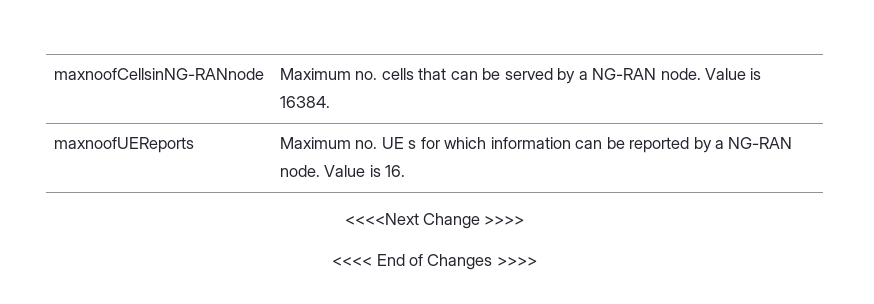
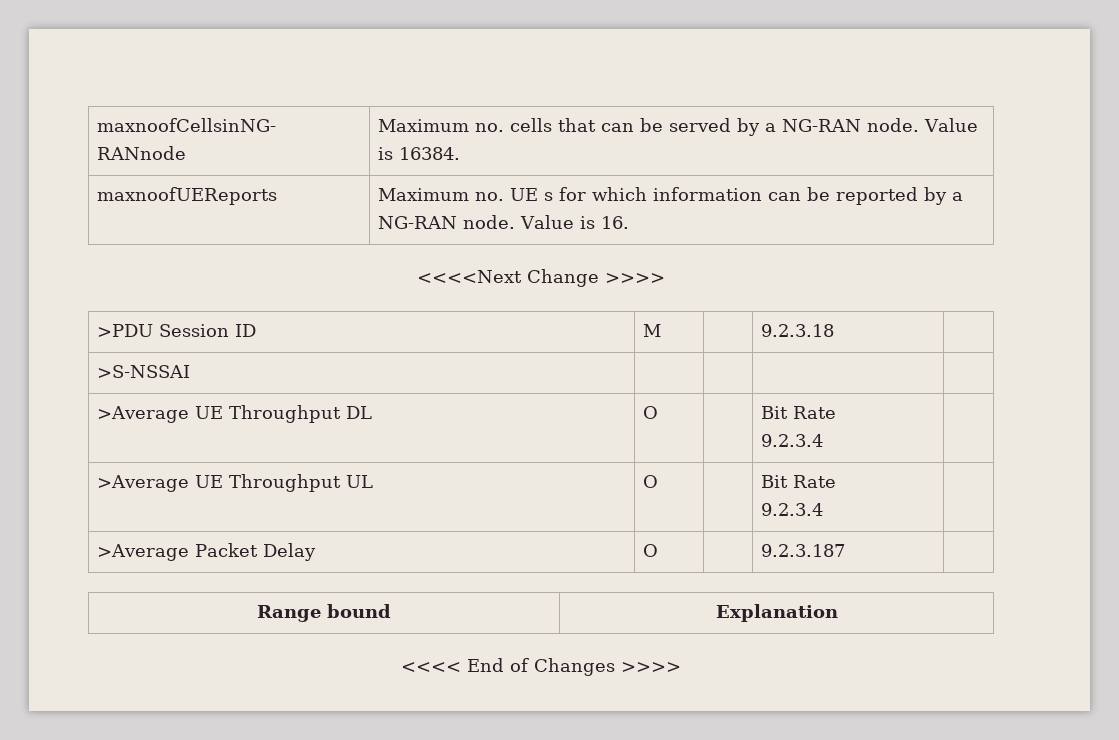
(525, 220) none -> [96,324,256,337] [642,324,661,337] [760,324,834,337] [96,365,190,378] [96,405,372,423] [642,406,658,419] [760,406,836,419] [760,434,823,447] [96,474,373,492] [642,475,658,488] [760,475,836,488] [760,503,823,516] [96,543,316,561] [642,544,658,557] [760,544,845,557] [257,604,391,622] [715,604,838,622] // >PDU Session ID | M | | 9.2.3.18 | // >S-NSSAI | | | | // >Average UE Throughput DL | O | | Bit Rate // 9.2.3.4 | // >Average UE Throughput UL | O | | Bit Rate // 9.2.3.4 | // >Average Packet Delay | O | | 9.2.3.187 | // Range bound | Explanation

